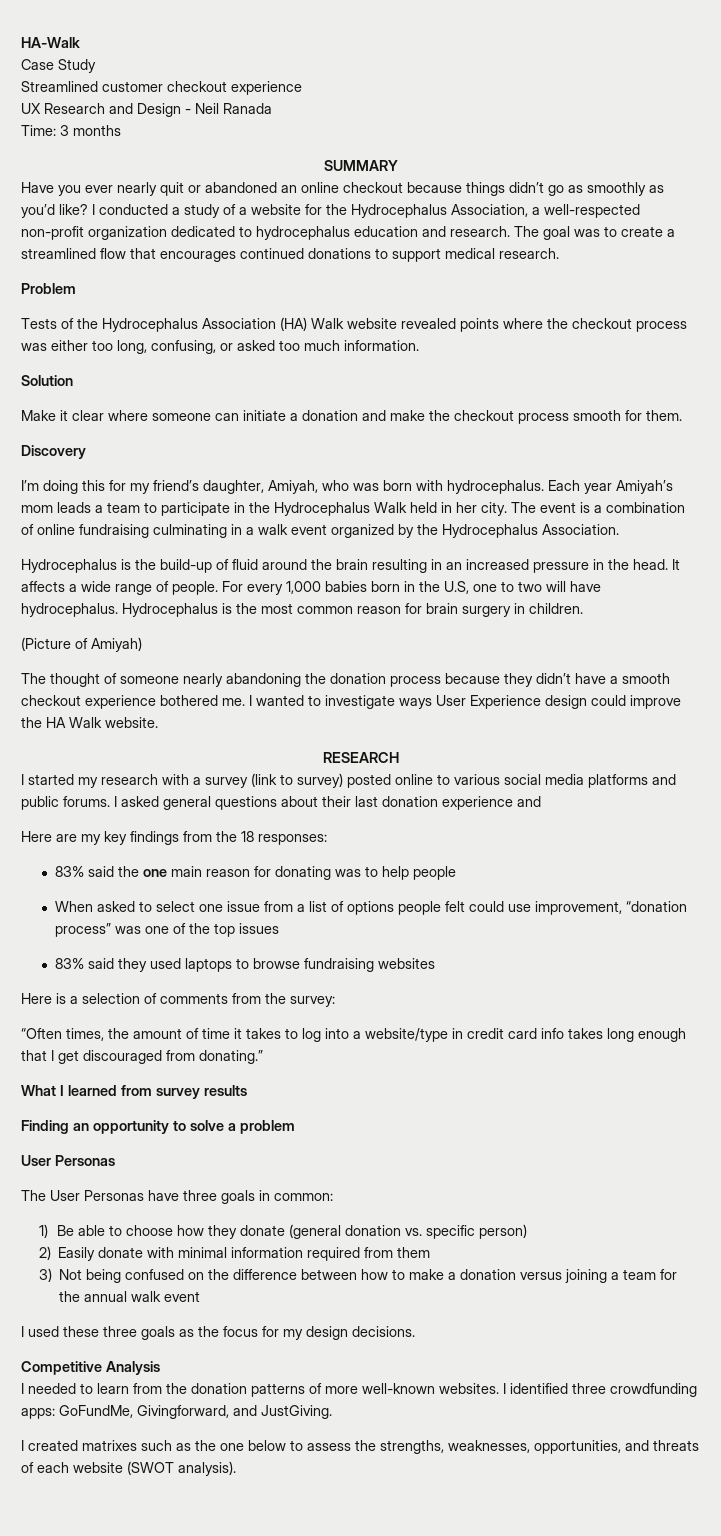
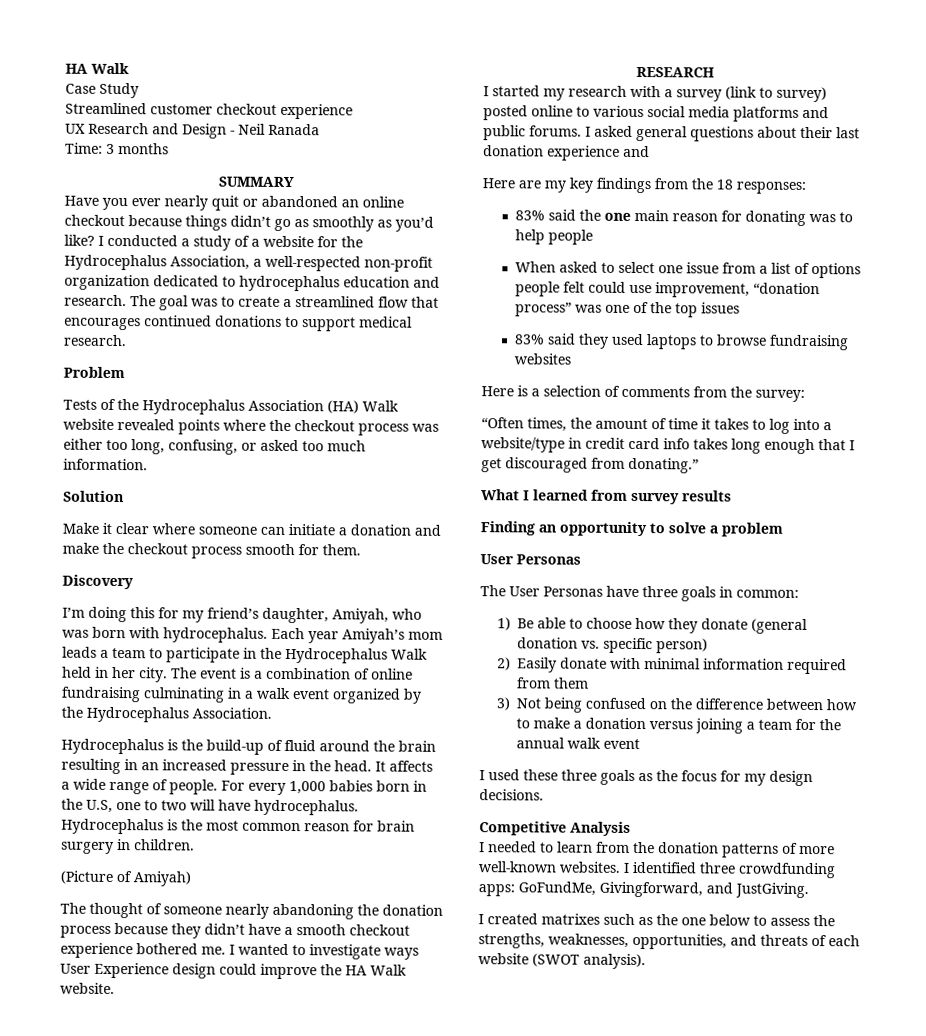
[21,37,80,48] HA-Walk -> [65,62,129,75] HA Walk

